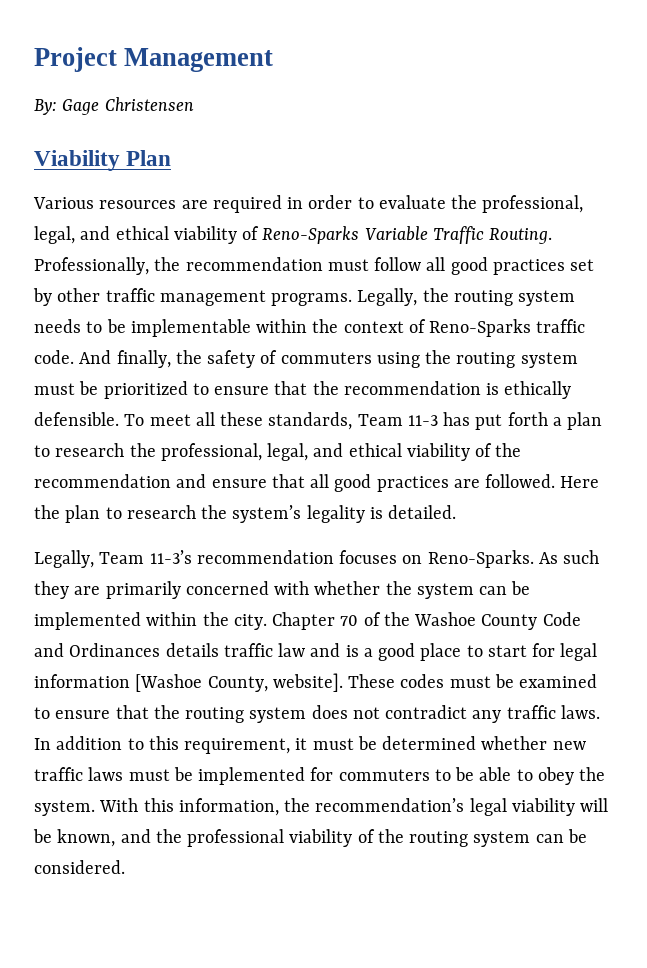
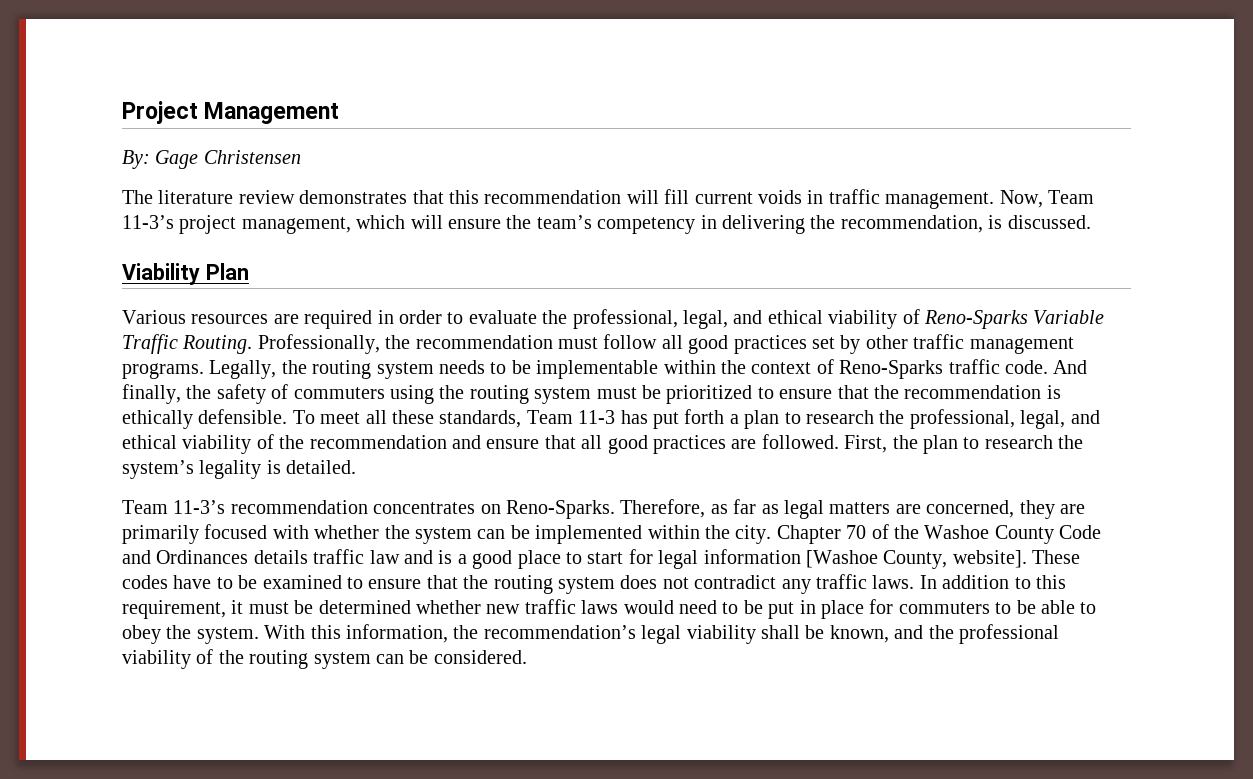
(194, 104) none -> [122,189,1094,209] [122,215,1091,234] // The literature review demonstrates that this recommendation will fill current voids in traffic management. Now, Team 11-3’s project management, which will ensure the team’s competency in delivering the recommendation, is discussed.
[560,476,600,488] Here -> [844,435,888,453] First,
[34,550,94,568] Legally, -> (357, 467) none
[339,550,398,564] focuses -> [373,502,476,514] concentrates
[538,550,600,564] As such -> [620,499,1015,519] Therefore, as far as legal matters are concerned,
[185,581,269,595] concerned -> [204,524,268,539] focused
[449,676,491,688] must -> [173,575,233,589] have to
[128,767,306,785] must be implemented -> [623,600,864,619] would need to be put in place
[580,798,609,812] will -> [760,625,800,639] shall

